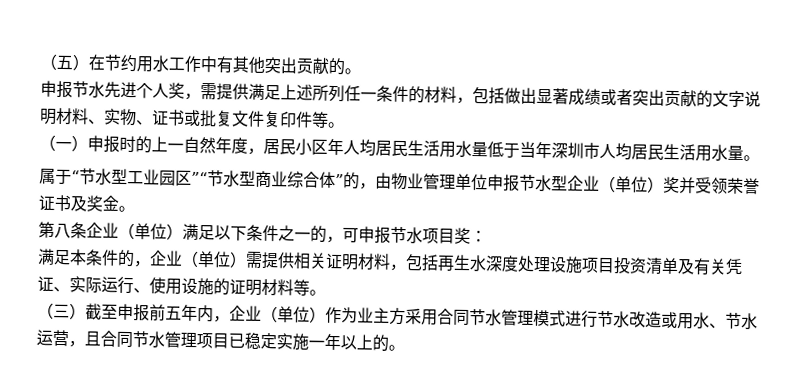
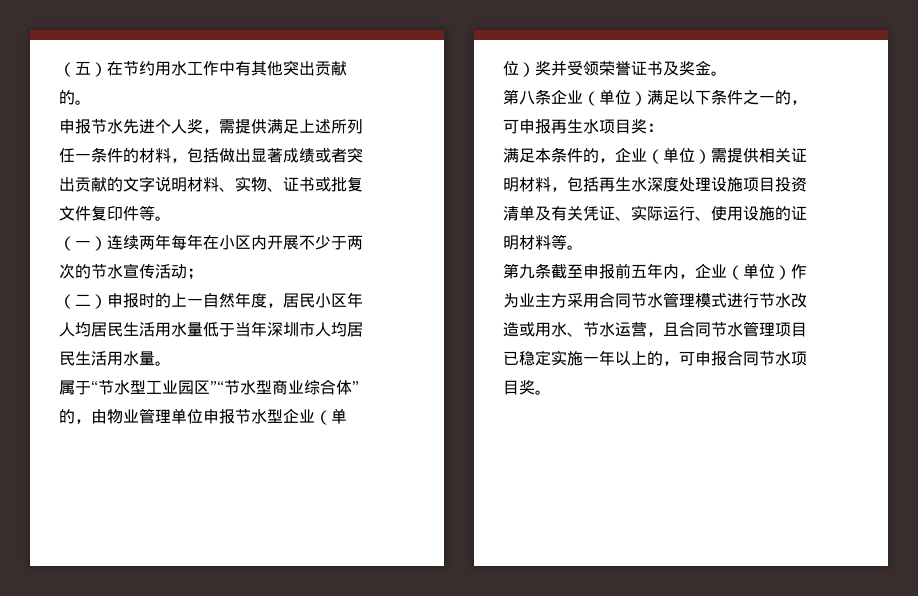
(88, 143) none -> [107,234,363,250] [59,263,203,280] [59,294,107,309] 连续两年每年在小区内开展不少于两次的节水宣传活动； // （二）
[390,226,407,244] 节 -> [551,119,583,134] 再生
[37,302,86,320] （三） -> [503,263,551,279] 第九条
(389, 343) none -> [663,350,807,366] [503,380,535,395] ，可申报合同节水项目奖

